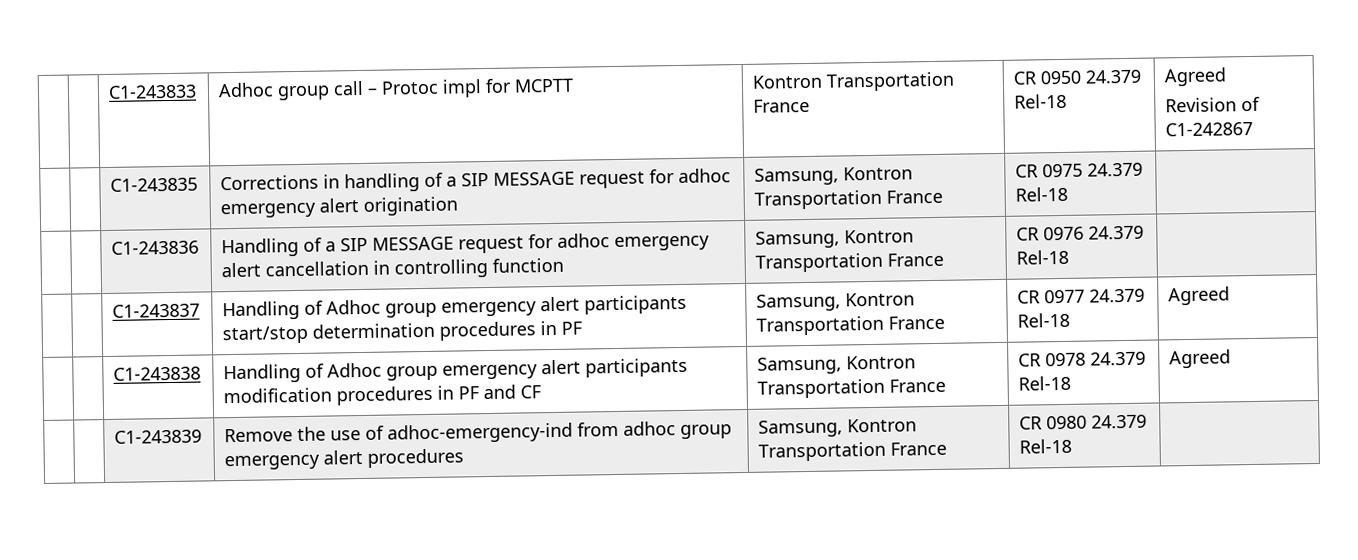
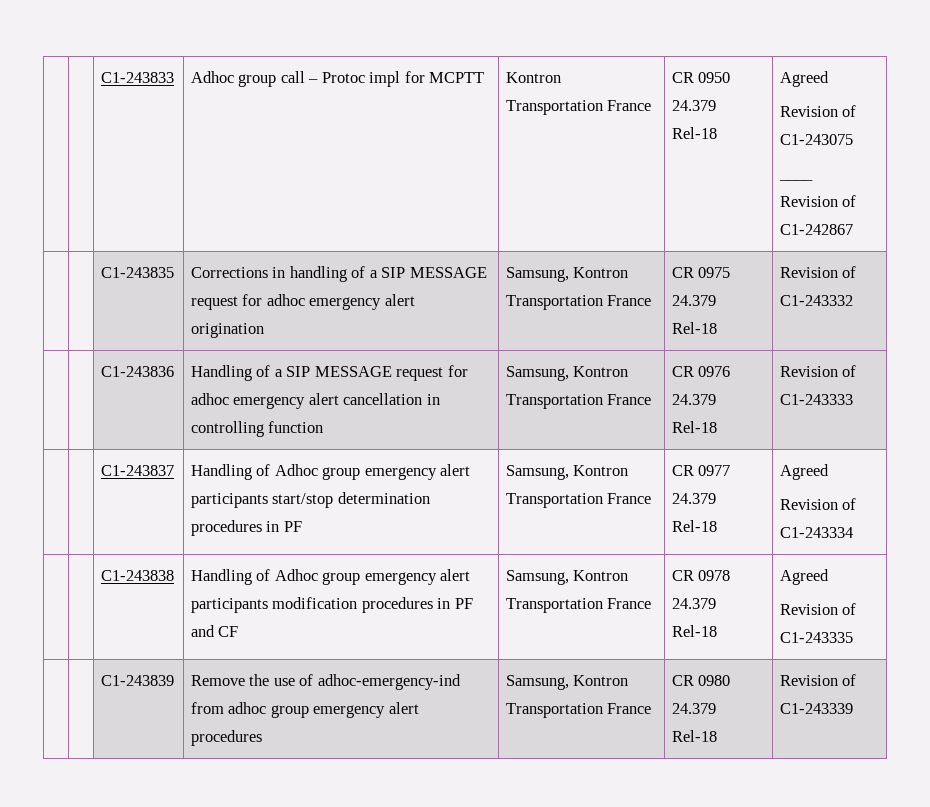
(1227, 77) none -> [779,105,857,117] [779,134,853,145] [778,179,813,181] // Revision of C1-243075 // ____
(1068, 194) none -> [779,266,857,278] [779,295,853,306] Revision of C1-243332
(1069, 257) none -> [779,365,857,377] [779,394,853,405] Revision of C1-243333
(1230, 296) none -> [779,498,857,510] [779,527,853,538] // Revision of C1-243334
(1231, 359) none -> [779,603,857,615] [779,632,853,643] // Revision of C1-243335
(1072, 446) none -> [779,674,857,686] [779,703,853,714] Revision of C1-243339

